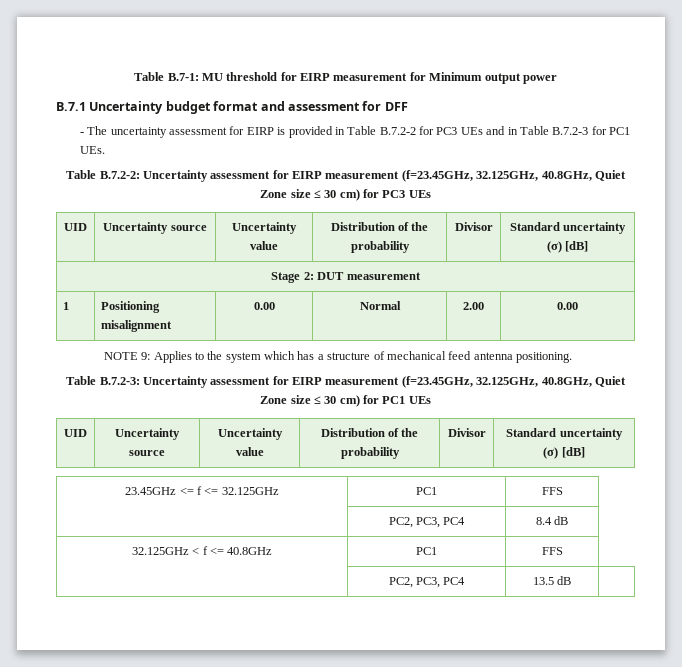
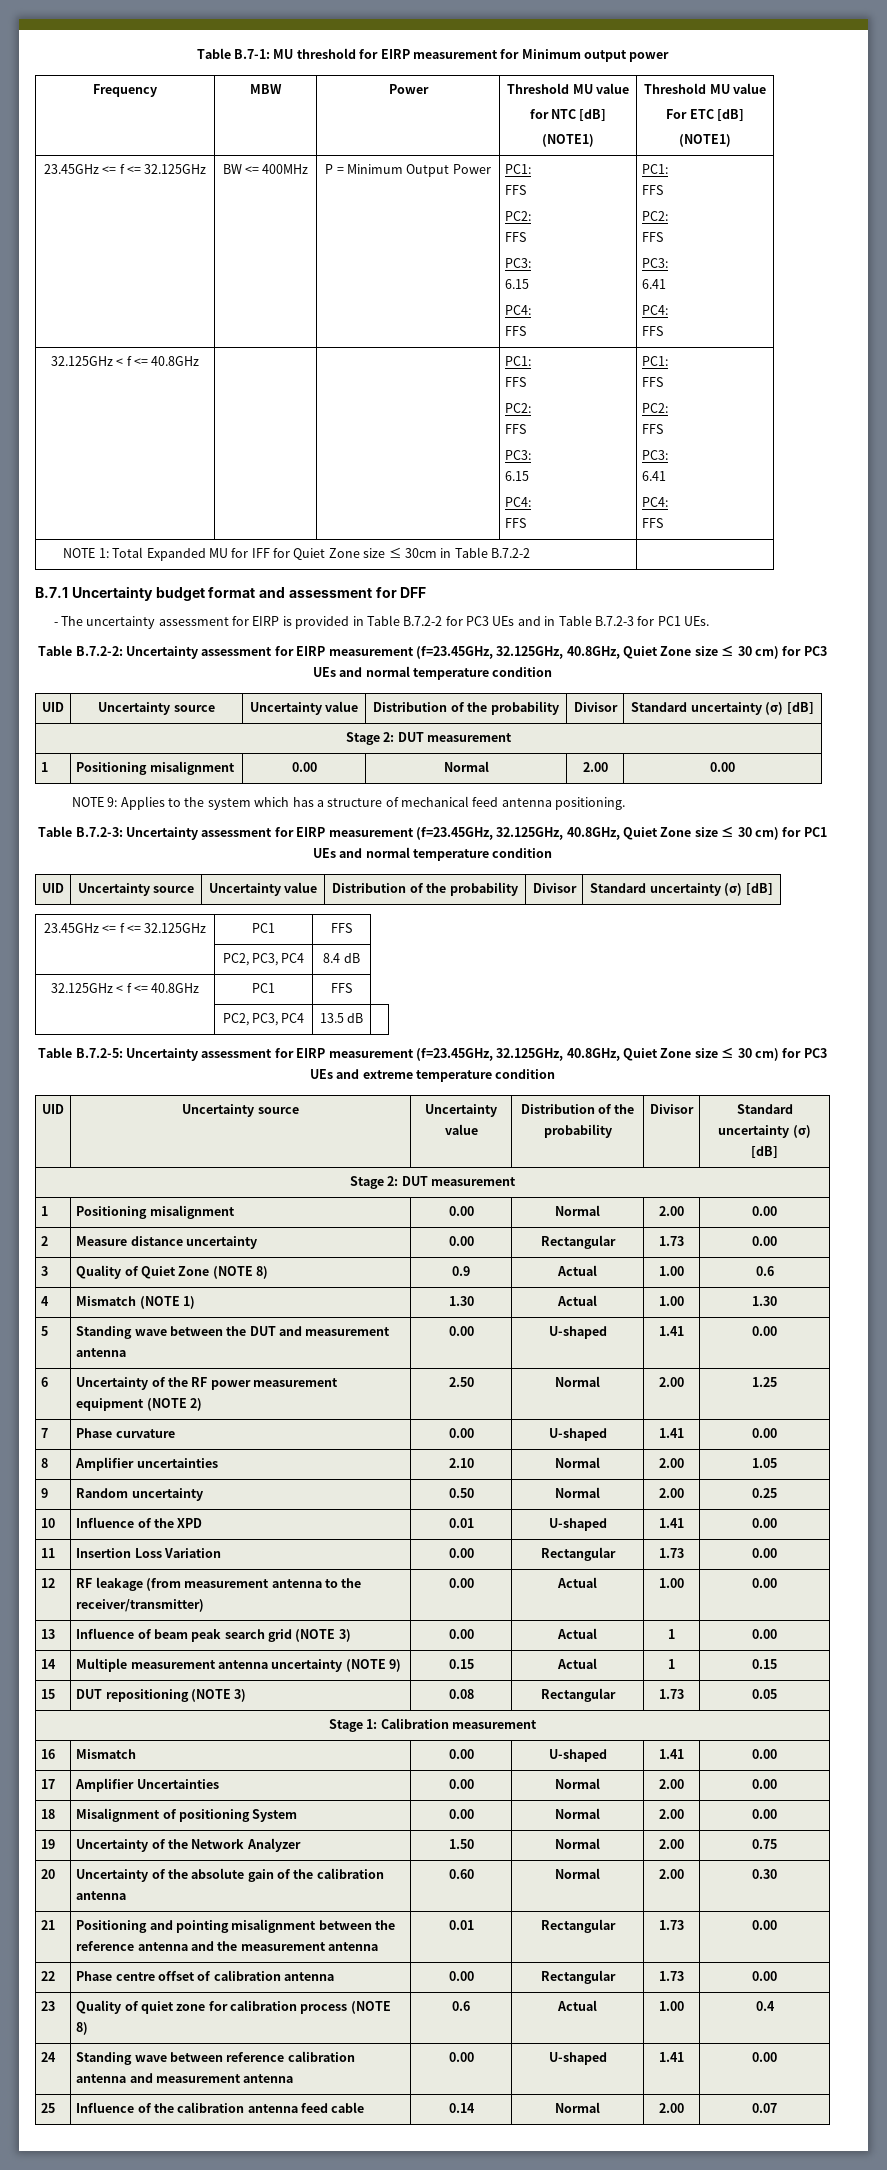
(557, 79) none -> [93,84,157,97] [250,84,282,94] [388,84,429,94] [507,83,629,94] [529,109,607,121] [542,134,594,147] [644,83,766,94] [666,109,744,121] [679,134,731,147] [43,164,207,174] [222,164,309,174] [325,164,491,177] [505,164,532,174] [505,185,527,195] [505,211,532,221] [505,232,527,242] [505,258,532,268] [505,279,530,289] [505,305,532,315] [505,326,527,336] [642,164,669,174] [642,185,664,195] [642,211,669,221] [642,232,664,242] [642,258,669,268] [642,279,667,289] [642,305,669,315] [642,326,664,336] [50,356,200,366] [505,356,532,366] [505,377,527,387] [505,403,532,413] [505,424,527,434] [505,450,532,460] [505,471,530,481] [505,497,532,507] [505,518,527,528] [642,356,669,366] [642,377,664,387] [642,403,669,413] [642,424,664,434] [642,450,669,460] [642,471,667,481] [642,497,669,507] [642,518,664,528] [63,547,531,561] // Frequency | MBW | Power | Threshold MU value // for NTC [dB] // (NOTE1) | Threshold MU value // For ETC [dB] // (NOTE1) // 23.45GHz <= f <= 32.125GHz | BW <= 400MHz | P = Minimum Output Power | PC1: // FFS // PC2: // FFS // PC3: // 6.15 // PC4: // FFS | PC1: // FFS // PC2: // FFS // PC3: // 6.41 // PC4: // FFS // 32.125GHz < f <= 40.8GHz | | | PC1: // FFS // PC2: // FFS // PC3: // 6.15 // PC4: // FFS | PC1: // FFS // PC2: // FFS // PC3: // 6.41 // PC4: // FFS // NOTE 1: Total Expanded MU for IFF for Quiet Zone size ≤ 30cm in Table B.7.2-2 |
(431, 194) none -> [339,666,553,680] and normal temperature condition
(431, 400) none -> [339,847,553,861] and normal temperature condition
(572, 580) none -> [38,1047,827,1061] [309,1069,556,1082] [42,1104,64,1114] [182,1104,299,1117] [425,1104,497,1117] [444,1124,478,1135] [520,1104,635,1114] [543,1124,612,1138] [650,1104,694,1114] [736,1104,793,1114] [718,1125,811,1138] [751,1146,778,1158] [349,1176,517,1189] [41,1206,49,1216] [76,1205,235,1219] [448,1206,474,1216] [555,1205,600,1216] [659,1206,684,1216] [752,1206,777,1216] [41,1236,49,1246] [76,1236,257,1249] [448,1236,474,1246] [540,1235,616,1249] [659,1236,684,1246] [752,1236,777,1246] [41,1266,49,1276] [76,1265,269,1279] [452,1266,470,1276] [557,1265,597,1276] [659,1266,684,1276] [755,1266,774,1276] [41,1296,50,1306] [76,1296,195,1309] [448,1296,474,1306] [557,1295,597,1306] [659,1296,684,1306] [752,1296,777,1306] [41,1326,49,1336] [76,1326,391,1339] [76,1348,127,1357] [448,1326,474,1336] [548,1326,607,1339] [659,1326,684,1336] [752,1326,777,1336] [41,1377,49,1387] [76,1377,339,1390] [76,1398,202,1411] [448,1377,474,1387] [555,1376,600,1387] [659,1377,684,1387] [752,1377,777,1387] [41,1428,49,1438] [76,1428,175,1438] [448,1428,474,1438] [548,1428,607,1441] [659,1428,684,1438] [752,1428,777,1438] [41,1458,49,1468] [75,1457,218,1471] [448,1458,474,1468] [555,1457,600,1468] [659,1458,684,1468] [752,1458,777,1468] [41,1488,49,1498] [76,1488,203,1501] [448,1488,474,1498] [555,1487,600,1498] [659,1488,684,1498] [752,1488,777,1498] [41,1518,56,1528] [76,1517,203,1528] [448,1518,474,1528] [548,1518,607,1531] [659,1518,684,1528] [752,1518,777,1528] [41,1548,56,1558] [76,1548,221,1558] [448,1548,474,1558] [540,1547,616,1561] [659,1548,684,1558] [752,1548,777,1558] [41,1578,56,1588] [76,1577,362,1591] [76,1599,205,1612] [448,1578,474,1588] [557,1577,597,1588] [659,1578,684,1588] [752,1578,777,1588] [41,1629,56,1639] [76,1628,351,1642] [448,1629,474,1639] [557,1628,597,1639] [668,1629,675,1639] [752,1629,777,1639] [41,1659,57,1669] [76,1658,402,1672] [448,1659,474,1669] [557,1658,597,1669] [668,1659,675,1669] [752,1659,777,1669] [41,1689,56,1699] [76,1689,247,1702] [448,1689,474,1699] [540,1688,616,1702] [659,1689,684,1699] [752,1689,777,1699] [328,1718,538,1732] [41,1749,56,1759] [76,1749,137,1759] [448,1749,474,1759] [548,1749,607,1762] [659,1749,684,1759] [752,1749,777,1759] [41,1779,56,1789] [75,1778,219,1792] [448,1779,474,1789] [555,1778,600,1789] [659,1779,684,1789] [752,1779,777,1789] [41,1809,56,1819] [76,1808,298,1822] [448,1809,474,1819] [555,1808,600,1819] [659,1809,684,1819] [752,1809,777,1819] [41,1839,56,1849] [76,1838,301,1852] [448,1839,474,1849] [555,1838,600,1849] [659,1839,684,1849] [752,1839,777,1849] [41,1869,56,1879] [76,1868,384,1882] [76,1891,127,1900] [448,1869,474,1879] [555,1868,600,1879] [659,1869,684,1879] [752,1869,777,1879] [41,1920,56,1930] [76,1919,396,1933] [76,1941,379,1951] [448,1920,474,1930] [540,1919,616,1933] [659,1920,684,1930] [752,1920,777,1930] [41,1971,56,1981] [76,1970,335,1981] [448,1971,474,1981] [540,1970,616,1984] [659,1971,684,1981] [752,1971,777,1981] [41,2001,56,2011] [76,2000,391,2014] [76,2022,89,2035] [452,2001,470,2011] [557,2000,597,2011] [659,2001,684,2011] [755,2001,775,2011] [41,2052,57,2062] [76,2051,355,2065] [76,2073,294,2083] [448,2052,474,2062] [548,2052,607,2065] [659,2052,684,2062] [752,2052,777,2062] [41,2103,56,2113] [76,2102,365,2113] [448,2103,475,2113] [555,2102,600,2113] [659,2103,684,2113] [752,2103,777,2113] // Table B.7.2-5: Uncertainty assessment for EIRP measurement (f=23.45GHz, 32.125GHz, 40.8GHz, Quiet Zone size ≤ 30 cm) for PC3 UEs and extreme temperature condition // UID | Uncertainty source | Uncertainty value | Distribution of the probability | Divisor | Standard uncertainty (σ) [dB] // Stage 2: DUT measurement // 1 | Positioning misalignment | 0.00 | Normal | 2.00 | 0.00 // 2 | Measure distance uncertainty | 0.00 | Rectangular | 1.73 | 0.00 // 3 | Quality of Quiet Zone (NOTE 8) | 0.9 | Actual | 1.00 | 0.6 // 4 | Mismatch (NOTE 1) | 1.30 | Actual | 1.00 | 1.30 // 5 | Standing wave between the DUT and measurement antenna | 0.00 | U-shaped | 1.41 | 0.00 // 6 | Uncertainty of the RF power measurement equipment (NOTE 2) | 2.50 | Normal | 2.00 | 1.25 // 7 | Phase curvature | 0.00 | U-shaped | 1.41 | 0.00 // 8 | Amplifier uncertainties | 2.10 | Normal | 2.00 | 1.05 // 9 | Random uncertainty | 0.50 | Normal | 2.00 | 0.25 // 10 | Influence of the XPD | 0.01 | U-shaped | 1.41 | 0.00 // 11 | Insertion Loss Variation | 0.00 | Rectangular | 1.73 | 0.00 // 12 | RF leakage (from measurement antenna to the receiver/transmitter) | 0.00 | Actual | 1.00 | 0.00 // 13 | Influence of beam peak search grid (NOTE 3) | 0.00 | Actual | 1 | 0.00 // 14 | Multiple measurement antenna uncertainty (NOTE 9) | 0.15 | Actual | 1 | 0.15 // 15 | DUT repositioning (NOTE 3) | 0.08 | Rectangular | 1.73 | 0.05 // Stage 1: Calibration measurement // 16 | Mismatch | 0.00 | U-shaped | 1.41 | 0.00 // 17 | Amplifier Uncertainties | 0.00 | Normal | 2.00 | 0.00 // 18 | Misalignment of positioning System | 0.00 | Normal | 2.00 | 0.00 // 19 | Uncertainty of the Network Analyzer | 1.50 | Normal | 2.00 | 0.75 // 20 | Uncertainty of the absolute gain of the calibration antenna | 0.60 | Normal | 2.00 | 0.30 // 21 | Positioning and pointing misalignment between the reference antenna and the measurement antenna | 0.01 | Rectangular | 1.73 | 0.00 // 22 | Phase centre offset of calibration antenna | 0.00 | Rectangular | 1.73 | 0.00 // 23 | Quality of quiet zone for calibration process (NOTE 8) | 0.6 | Actual | 1.00 | 0.4 // 24 | Standing wave between reference calibration antenna and measurement antenna | 0.00 | U-shaped | 1.41 | 0.00 // 25 | Influence of the calibration antenna feed cable | 0.14 | Normal | 2.00 | 0.07

